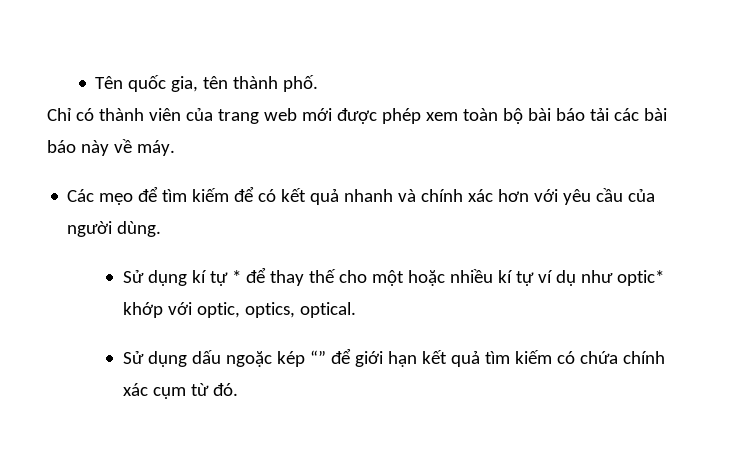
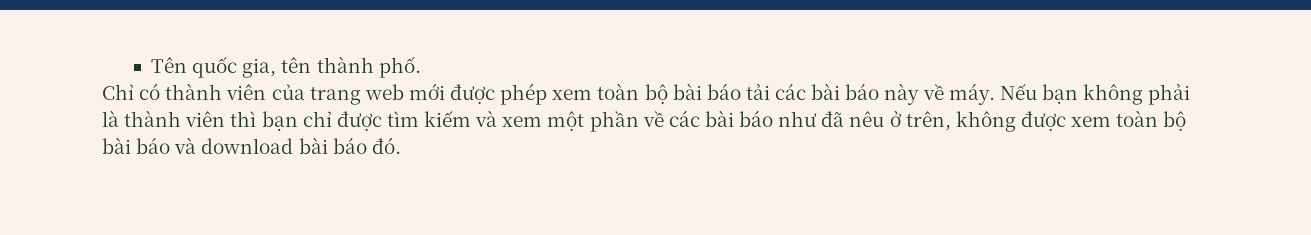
[67,186,656,205] [67,221,162,237] [123,267,664,286] [123,302,357,318] [123,348,666,367] [123,383,210,399] // Các mẹo để tìm kiếm để có kết quả nhanh và chính xác hơn với yêu cầu của người dùng. // Sử dụng kí tự * để thay thế cho một hoặc nhiều kí tự ví dụ như optic* khớp với optic, optics, optical. // Sử dụng dấu ngoặc kép “” để giới hạn kết quả tìm kiếm có chứa chính xác cụm từ -> [999,84,1191,105] [102,110,1187,132] [102,137,367,154] Nếu bạn không phải là thành viên thì bạn chỉ được tìm kiếm và xem một phần về các bài báo như đã nêu ở trên, không được xem toàn bộ bài báo và download bài báo

